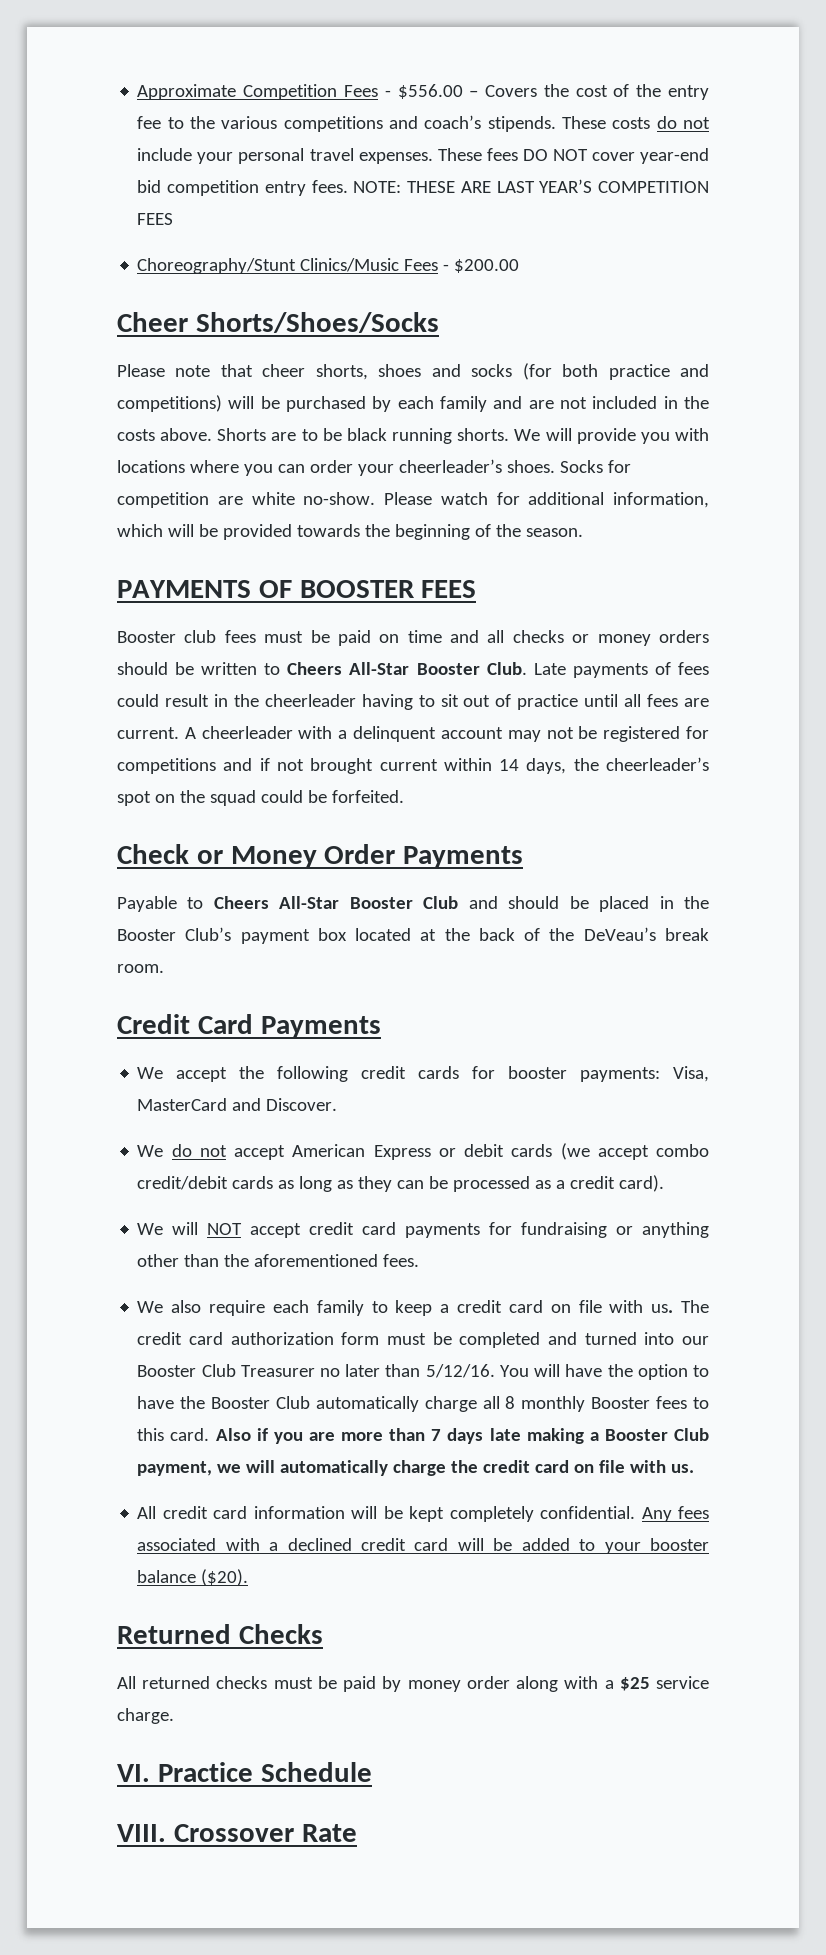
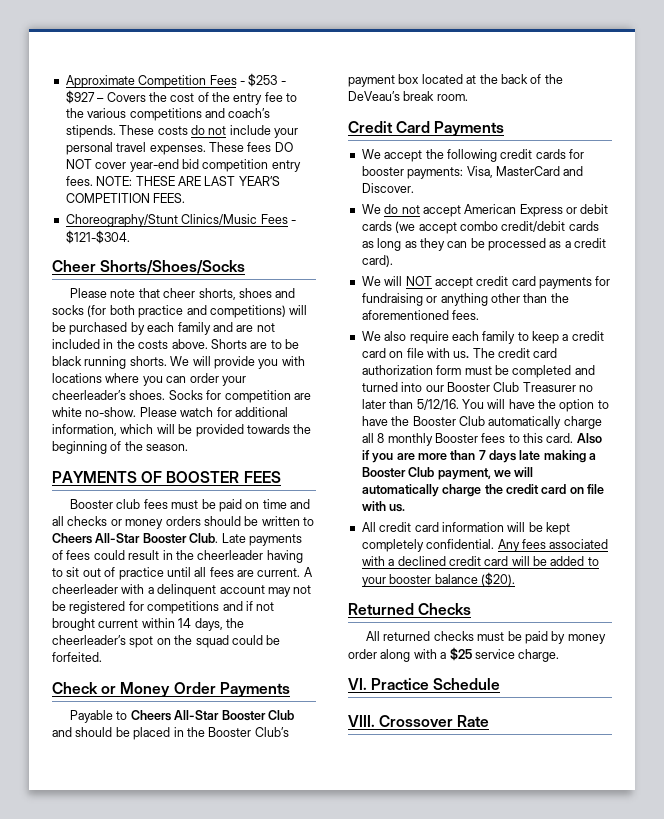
[397,84,463,99] $556.00 -> [248,73,286,87] [65,90,95,104] $253 - $927
[137,213,174,225] FEES -> [153,193,186,203] FEES.
[454,259,520,273] $200.00 -> [65,230,130,244] $121-$304.

